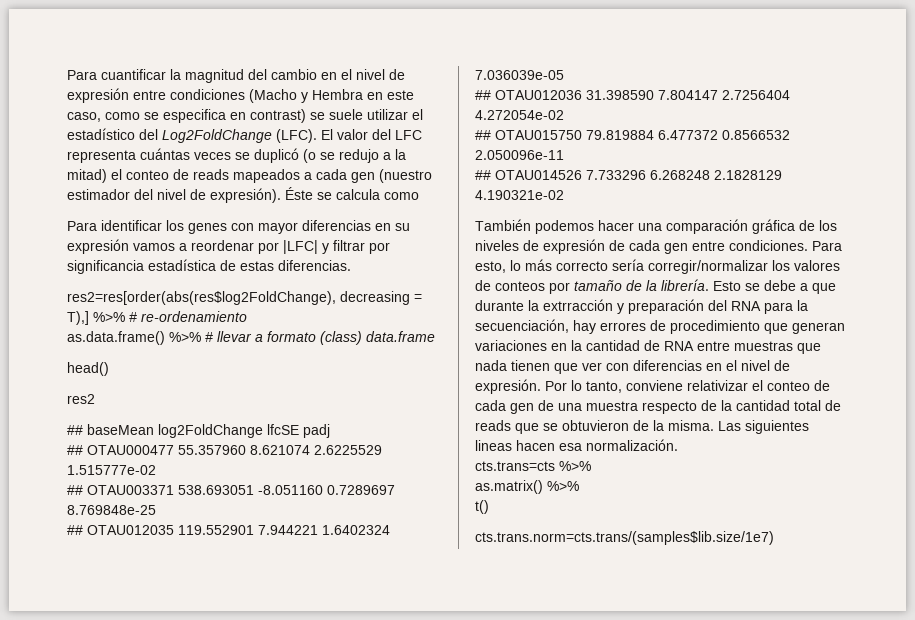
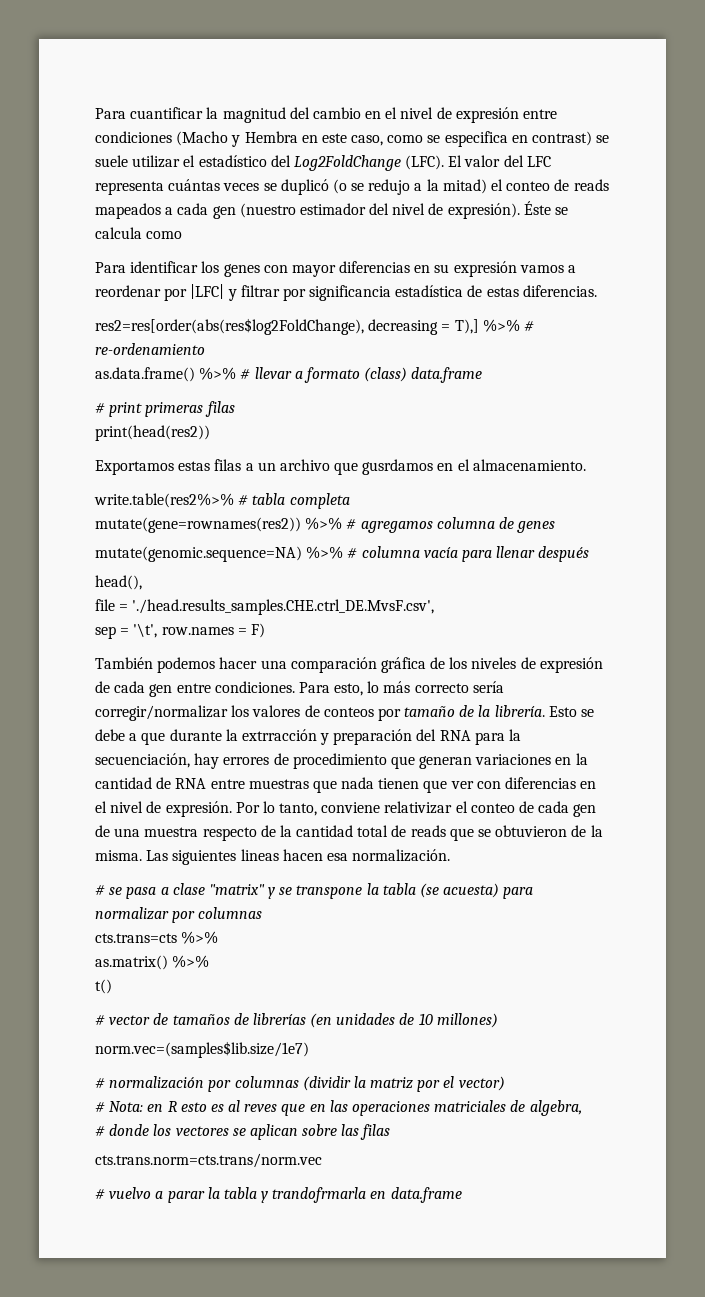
[67,362,109,376] [67,394,95,404] [67,424,330,438] [67,445,382,455] [67,465,156,475] [67,485,395,495] [67,505,156,515] [67,525,390,535] [475,70,564,80] [475,90,790,100] [475,110,564,120] [475,130,790,140] [475,150,564,160] [475,170,782,180] [475,190,564,200] head() // res2 // ## baseMean log2FoldChange lfcSE padj // ## OTAU000477 55.357960 8.621074 2.6225529 1.515777e-02 // ## OTAU003371 538.693051 -8.051160 0.7289697 8.769848e-25 // ## OTAU012035 119.552901 7.944221 1.6402324 7.036039e-05 // ## OTAU012036 31.398590 7.804147 2.7256404 4.272054e-02 // ## OTAU015750 79.819884 6.477372 0.8566532 2.050096e-11 // ## OTAU014526 7.733296 6.268248 2.1828129 4.190321e-02 -> [95,401,235,417] [95,425,210,441] [95,459,586,475] [94,493,350,509] [95,517,556,533] [95,546,590,562] [95,575,142,590] [95,599,435,615] [95,623,265,639] # print primeras filas // print(head(res2)) // Exportamos estas filas a un archivo que gusrdamos en el almacenamiento. // write.table(res2%>% # tabla completa // mutate(gene=rownames(res2)) %>% # agregamos columna de genes // mutate(genomic.sequence=NA) %>% # columna vacía para llenar después // head(), // file = './head.results_samples.CHE.ctrl_DE.MvsF.csv', // sep = '\t', row.names = F)
(678, 445) none -> [95,883,534,899] [95,907,263,923] // # se pasa a clase "matrix" y se transpone la tabla (se acuesta) para normalizar por columnas
[475,531,774,545] cts.trans.norm=cts.trans/(samples$lib.size/1e7) -> [95,1013,498,1028] [95,1041,309,1058] [95,1076,505,1092] [95,1100,582,1116] [95,1124,391,1140] [95,1153,322,1168] [95,1187,462,1203] # vector de tamaños de librerías (en unidades de 10 millones) // norm.vec=(samples$lib.size/1e7) // # normalización por columnas (dividir la matriz por el vector) // # Nota: en R esto es al reves que en las operaciones matriciales de algebra, // # donde los vectores se aplican sobre las filas // cts.trans.norm=cts.trans/norm.vec // # vuelvo a parar la tabla y trandofrmarla en data.frame

